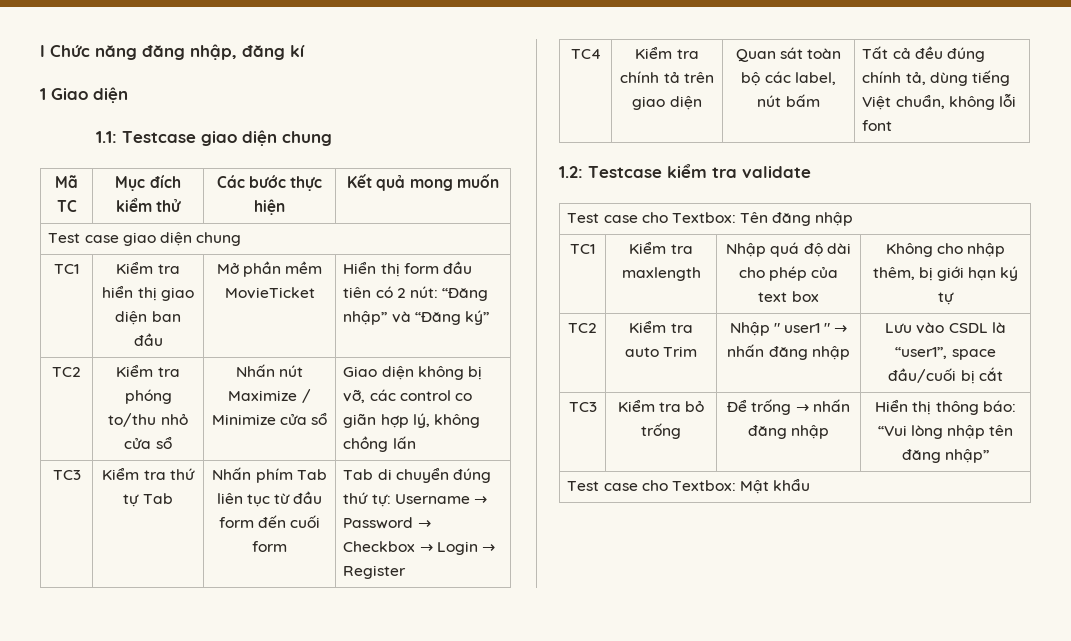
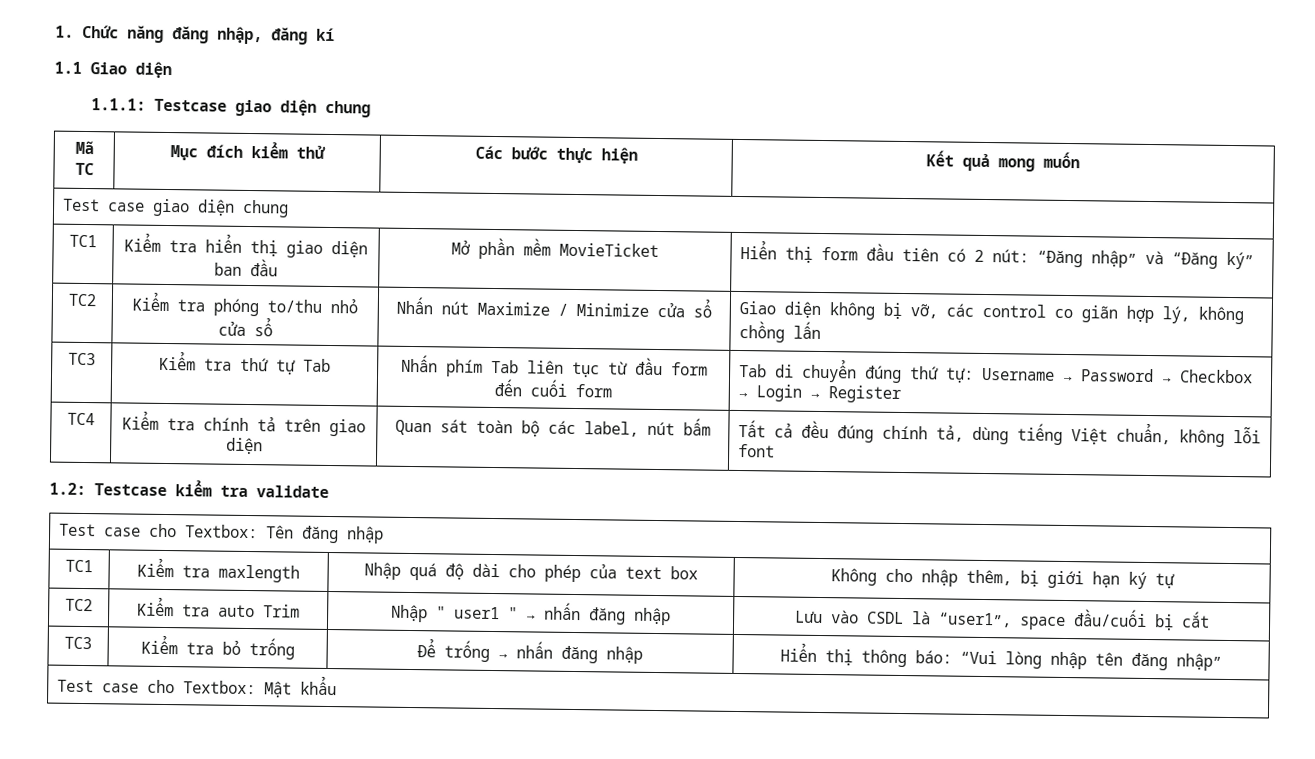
[40,45,45,57] I -> [55,25,74,38] 1.
[40,88,46,100] 1 -> [54,61,82,74] 1.1
[96,131,118,143] 1.1: -> [91,98,147,111] 1.1.1:

